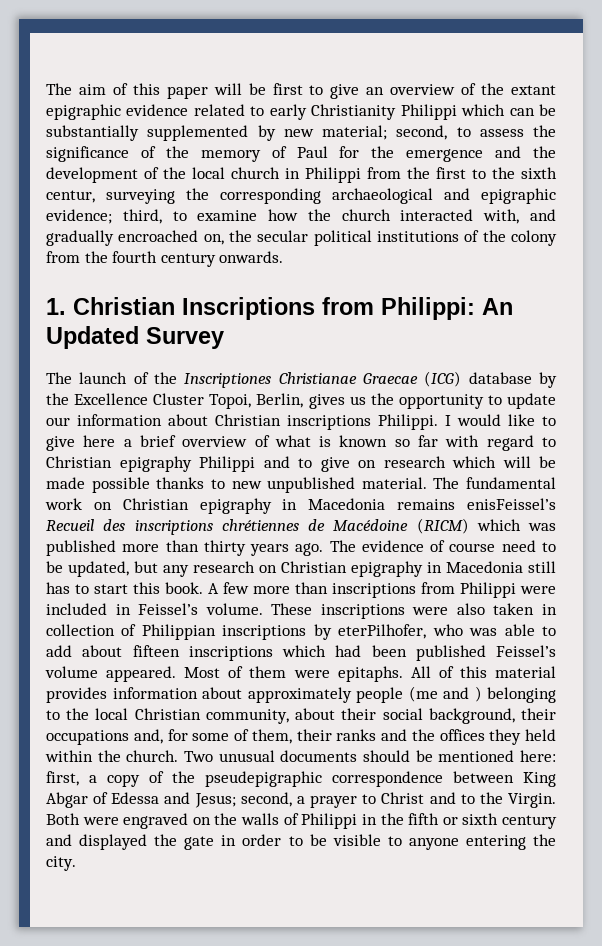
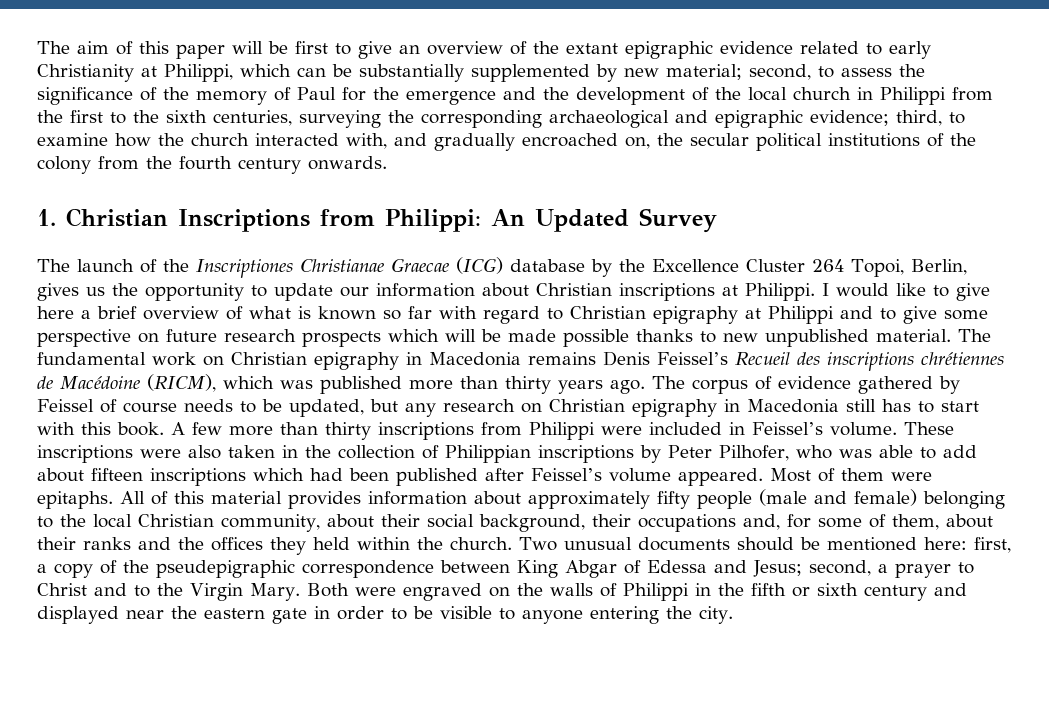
[400,104,457,120] Philippi -> [141,64,233,82] at Philippi,
[46,190,95,203] centur, -> [213,110,292,126] centuries,
(205, 399) none -> [812,259,844,272] 264
(371, 422) none -> [722,285,738,296] at
(192, 464) none -> [745,308,761,319] at
[358,456,446,468] on research -> [944,310,988,320] [37,329,381,347] some perspective on future research prospects
[466,498,556,510] enisFeissel’s -> [603,351,728,366] Denis Feissel’s
[416,518,469,534] (RICM) -> [147,374,216,392] (RICM),
[361,540,424,552] evidence -> [692,376,960,394] [37,399,94,412] corpus of evidence gathered by Feissel
[501,540,536,552] need -> [184,399,233,412] needs
(128, 589) none -> [37,422,75,435] with
(328, 588) none -> [325,422,371,440] thirty
(557, 609) none -> [305,445,331,458] the
[338,624,427,639] eterPilhofer, -> [668,445,789,461] Peter Pilhofer,
(486, 653) none -> [485,468,524,481] after
[356,686,482,703] people (me and ) -> [657,489,917,509] fifty people (male and female)
(292, 736) none -> [945,514,993,528] about
[507,793,556,808] Virgin. -> [190,583,300,601] Virgin Mary.
[154,834,178,846] the -> [126,606,265,619] near the eastern

